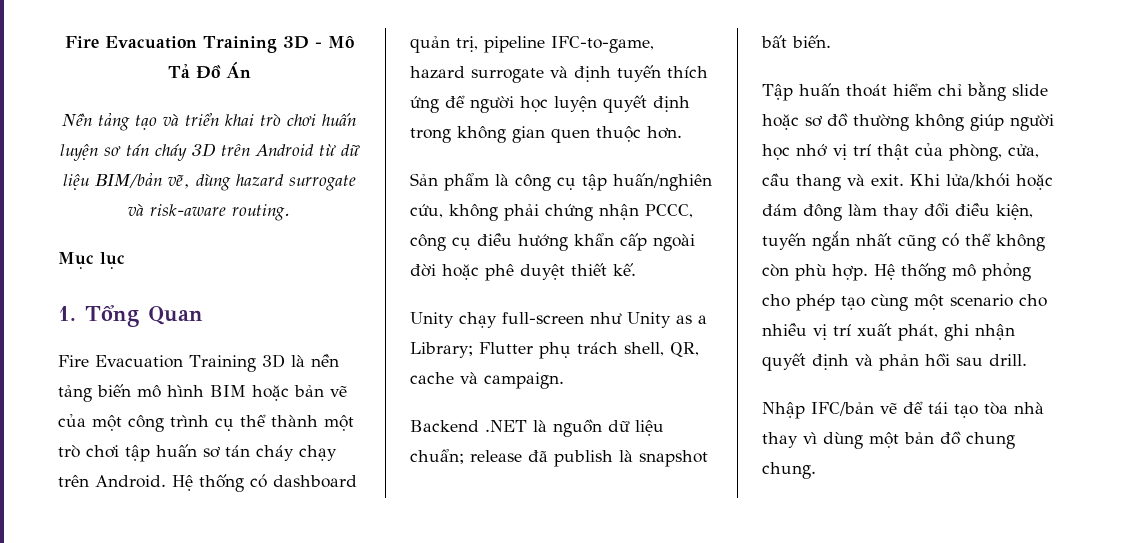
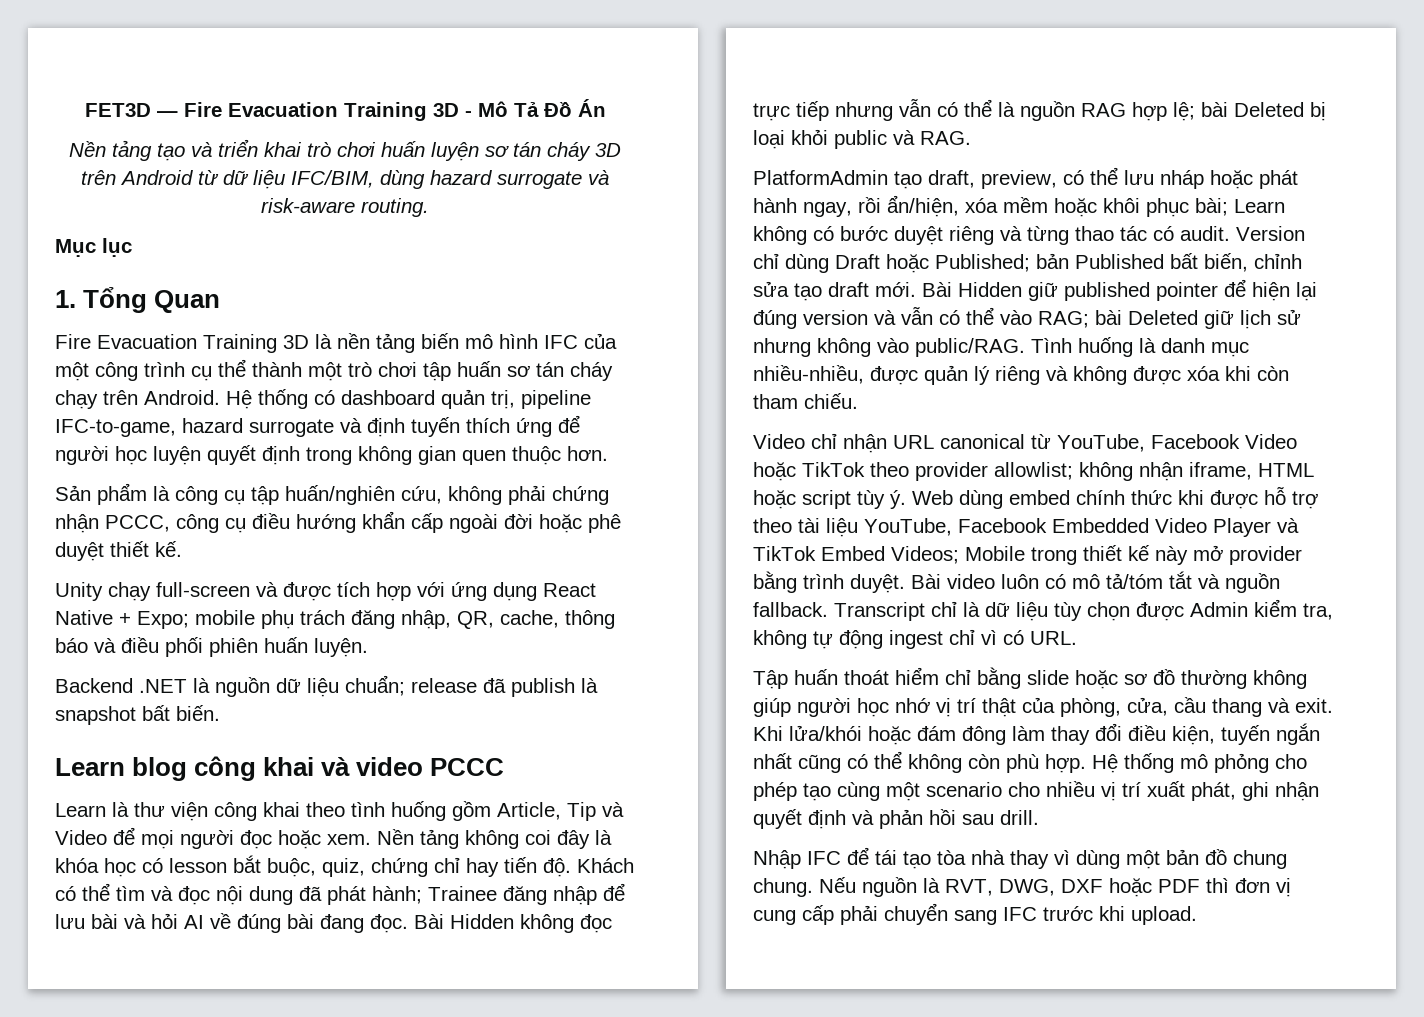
(64, 42) none -> [84,103,178,117] FET3D —
[94,173,190,189] BIM/bản vẽ, -> [291,170,374,188] IFC/BIM,
[210,385,347,401] BIM hoặc bản vẽ -> [544,335,578,349] IFC
[590,312,707,328] [410,342,699,359] [410,372,564,389] như Unity as a Library; Flutter phụ trách shell, QR, cache và campaign. -> [256,582,596,601] [55,610,615,629] [55,637,368,657] và được tích hợp với ứng dụng React Native + Expo; mobile phụ trách đăng nhập, QR, cache, thông báo và điều phối phiên huấn luyện.
(831, 41) none -> [55,756,505,781] [55,801,624,821] [55,827,612,849] [55,855,634,877] [55,883,625,905] [55,913,612,933] [753,99,1326,121] [753,129,971,149] [753,167,1298,189] [753,195,1285,217] [753,226,1305,245] [753,253,1302,273] [753,279,1317,301] [753,307,1301,329] [753,337,1249,357] [753,365,1289,385] [753,393,858,409] [753,433,1297,453] [753,462,1314,481] [753,487,1318,509] [753,518,1299,537] [753,545,1302,565] [753,571,1280,593] [753,599,1333,621] [753,629,1077,649] // Learn blog công khai và video PCCC // Learn là thư viện công khai theo tình huống gồm Article, Tip và Video để mọi người đọc hoặc xem. Nền tảng không coi đây là khóa học có lesson bắt buộc, quiz, chứng chỉ hay tiến độ. Khách có thể tìm và đọc nội dung đã phát hành; Trainee đăng nhập để lưu bài và hỏi AI về đúng bài đang đọc. Bài Hidden không đọc trực tiếp nhưng vẫn có thể là nguồn RAG hợp lệ; bài Deleted bị loại khỏi public và RAG. // PlatformAdmin tạo draft, preview, có thể lưu nháp hoặc phát hành ngay, rồi ẩn/hiện, xóa mềm hoặc khôi phục bài; Learn không có bước duyệt riêng và từng thao tác có audit. Version chỉ dùng Draft hoặc Published; bản Published bất biến, chỉnh sửa tạo draft mới. Bài Hidden giữ published pointer để hiện lại đúng version và vẫn có thể vào RAG; bài Deleted giữ lịch sử nhưng không vào public/RAG. Tình huống là danh mục nhiều-nhiều, được quản lý riêng và không được xóa khi còn tham chiếu. // Video chỉ nhận URL canonical từ YouTube, Facebook Video hoặc TikTok theo provider allowlist; không nhận iframe, HTML hoặc script tùy ý. Web dùng embed chính thức khi được hỗ trợ theo tài liệu YouTube, Facebook Embedded Video Player và TikTok Embed Videos; Mobile trong thiết kế này mở provider bằng trình duyệt. Bài video luôn có mô tả/tóm tắt và nguồn fallback. Transcript chỉ là dữ liệu tùy chọn được Admin kiểm tra, không tự động ingest chỉ vì có URL.
[811,402,897,416] IFC/bản vẽ -> [807,851,841,865] IFC
(816, 470) none -> [819,877,1291,897] [753,903,1197,925] Nếu nguồn là RVT, DWG, DXF hoặc PDF thì đơn vị cung cấp phải chuyển sang IFC trước khi upload.

